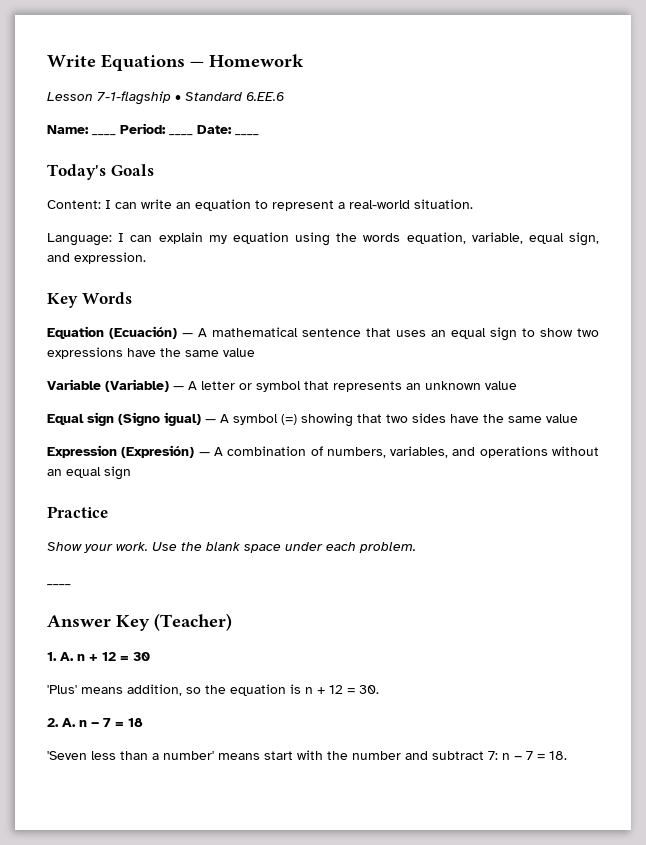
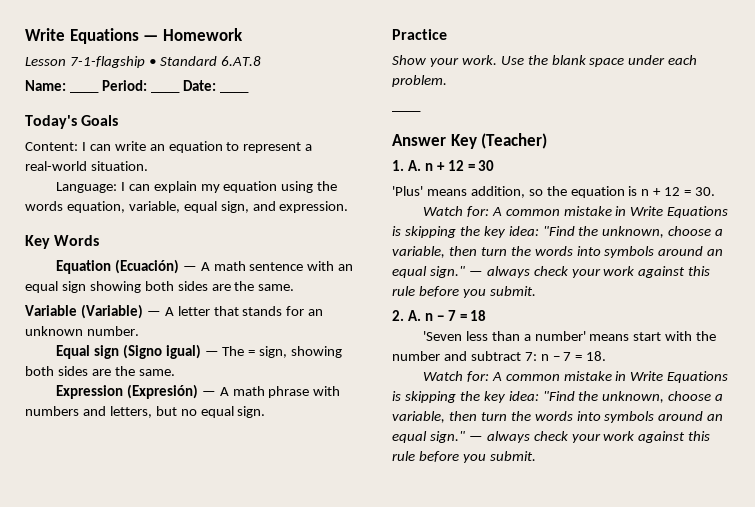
[246,92,284,101] 6.EE.6 -> [220,56,261,66] 6.AT.8
[212,327,599,341] [47,347,255,359] mathematical sentence that uses an equal sign to show two expressions have the same value -> [213,261,354,271] [25,281,295,293] math sentence with an equal sign showing both sides are the same.
[239,381,402,392] or symbol that represents -> [213,306,305,316] that stands for
[485,381,517,390] value -> [86,326,139,336] number.
[220,413,578,427] [47,445,600,458] [47,466,131,480] A symbol (=) showing that two sides have the same value // Expression (Expresión) — A combination of numbers, variables, and operations without an equal sign -> [222,346,343,358] [25,366,175,376] [55,384,341,399] [25,406,266,418] The = sign, showing both sides are the same. // Expression (Expresión) — A math phrase with numbers and letters, but no equal sign.
(379, 689) none -> [422,206,729,218] [392,226,724,238] [392,246,724,258] [392,266,711,278] [392,286,536,298] // Watch for: A common mistake in Write Equations is skipping the key idea: "Find the unknown, choose a variable, then turn the words into symbols around an equal sign." — always check your work against this rule before you submit.
(567, 755) none -> [422,371,729,383] [392,391,724,403] [392,411,724,423] [392,431,711,443] [392,451,536,463] // Watch for: A common mistake in Write Equations is skipping the key idea: "Find the unknown, choose a variable, then turn the words into symbols around an equal sign." — always check your work against this rule before you submit.

